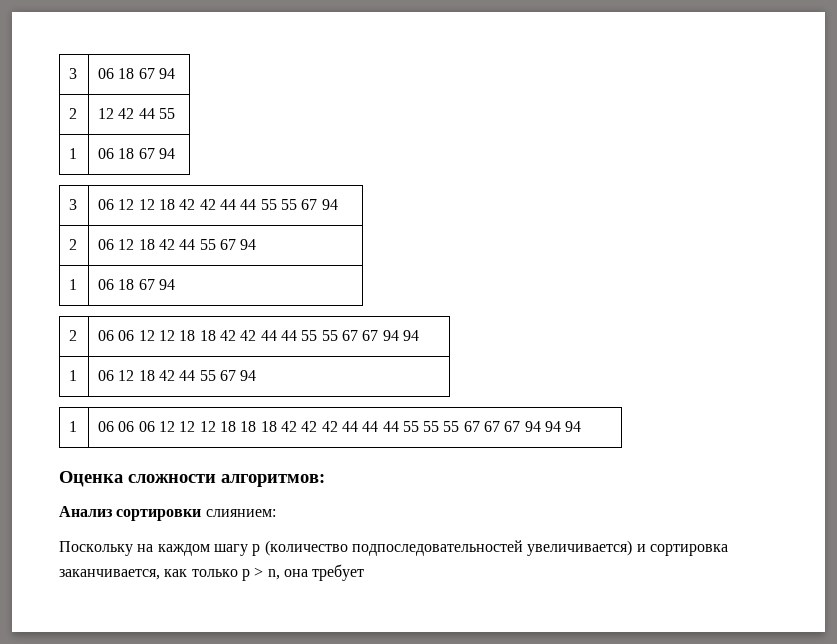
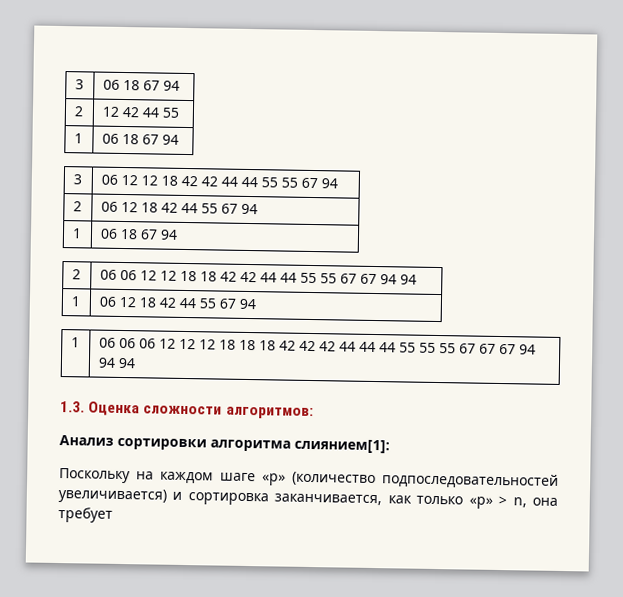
(582, 426) none -> [60,401,85,413] 1.3.
[205,509,276,517] слиянием: -> [210,438,390,454] алгоритма слиянием[1]:
[213,544,261,556] шагу p -> [219,472,286,486] шаге «p»
[241,569,250,581] p -> [468,496,493,509] «p»

